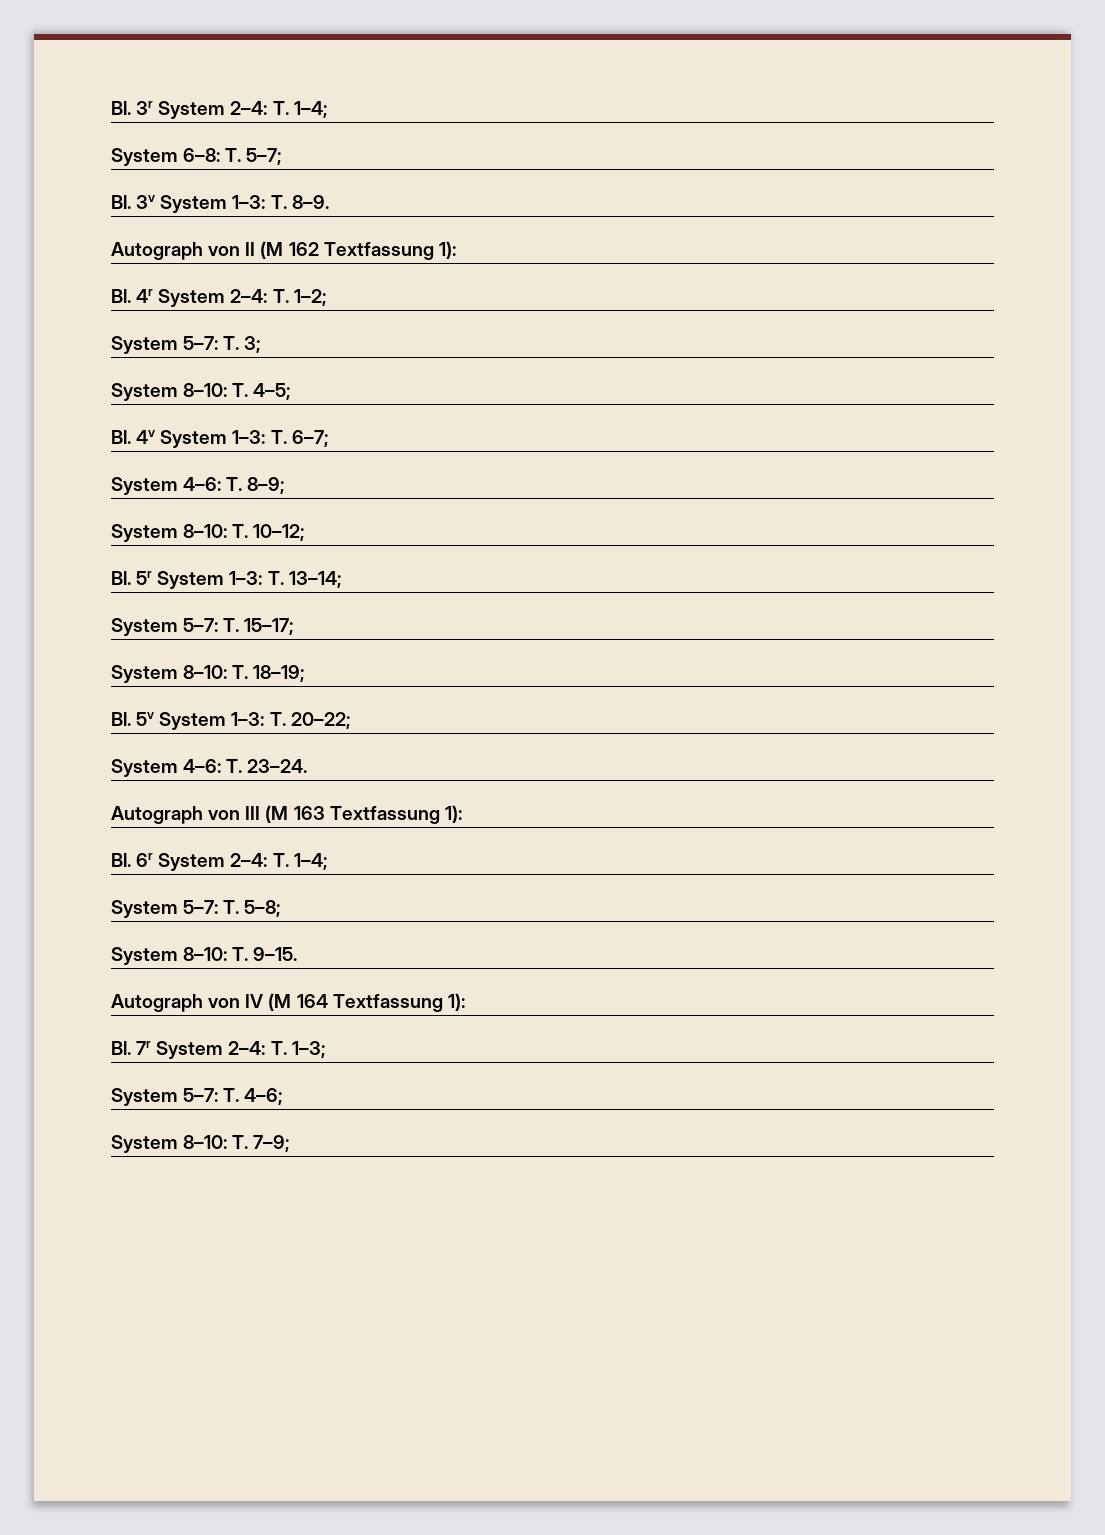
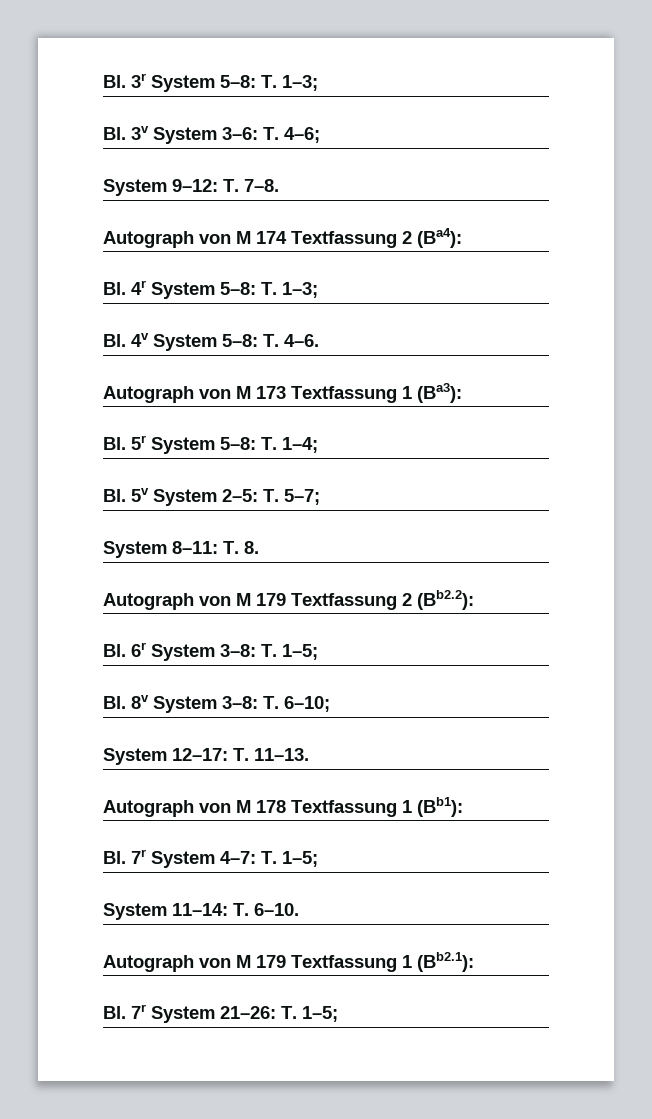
[230,101,328,118] [111,148,283,166] [111,195,329,213] [111,241,456,260] [111,289,327,307] [111,336,262,354] [111,383,292,401] [111,430,329,448] [111,477,286,495] [111,524,306,542] [111,571,342,589] [111,618,295,636] [111,665,306,683] [111,712,351,730] [111,759,308,777] [111,805,462,824] [111,853,328,871] [111,900,282,918] [111,947,298,965] [111,993,465,1012] [111,1041,326,1059] [111,1088,284,1106] [111,1135,291,1153] 2–4: T. 1–4; // System 6–8: T. 5–7; // Bl. 3v System 1–3: T. 8–9. // Autograph von II (M 162 Textfassung 1): // Bl. 4r System 2–4: T. 1–2; // System 5–7: T. 3; // System 8–10: T. 4–5; // Bl. 4v System 1–3: T. 6–7; // System 4–6: T. 8–9; // System 8–10: T. 10–12; // Bl. 5r System 1–3: T. 13–14; // System 5–7: T. 15–17; // System 8–10: T. 18–19; // Bl. 5v System 1–3: T. 20–22; // System 4–6: T. 23–24. // Autograph von III (M 163 Textfassung 1): // Bl. 6r System 2–4: T. 1–4; // System 5–7: T. 5–8; // System 8–10: T. 9–15. // Autograph von IV (M 164 Textfassung 1): // Bl. 7r System 2–4: T. 1–3; // System 5–7: T. 4–6; // System 8–10: T. 7–9; -> [220,75,318,91] [103,126,320,144] [103,179,279,196] [103,228,462,248] [103,280,318,299] [103,333,319,351] [103,383,462,403] [103,435,318,454] [103,488,320,506] [103,541,259,558] [103,590,474,610] [103,642,318,661] [103,695,330,713] [103,748,309,765] [103,797,463,817] [103,849,318,868] [103,903,299,920] [103,952,474,972] [103,1004,338,1023] 5–8: T. 1–3; // Bl. 3v System 3–6: T. 4–6; // System 9–12: T. 7–8. // Autograph von M 174 Textfassung 2 (Ba4): // Bl. 4r System 5–8: T. 1–3; // Bl. 4v System 5–8: T. 4–6. // Autograph von M 173 Textfassung 1 (Ba3): // Bl. 5r System 5–8: T. 1–4; // Bl. 5v System 2–5: T. 5–7; // System 8–11: T. 8. // Autograph von M 179 Textfassung 2 (Bb2.2): // Bl. 6r System 3–8: T. 1–5; // Bl. 8v System 3–8: T. 6–10; // System 12–17: T. 11–13. // Autograph von M 178 Textfassung 1 (Bb1): // Bl. 7r System 4–7: T. 1–5; // System 11–14: T. 6–10. // Autograph von M 179 Textfassung 1 (Bb2.1): // Bl. 7r System 21–26: T. 1–5;

